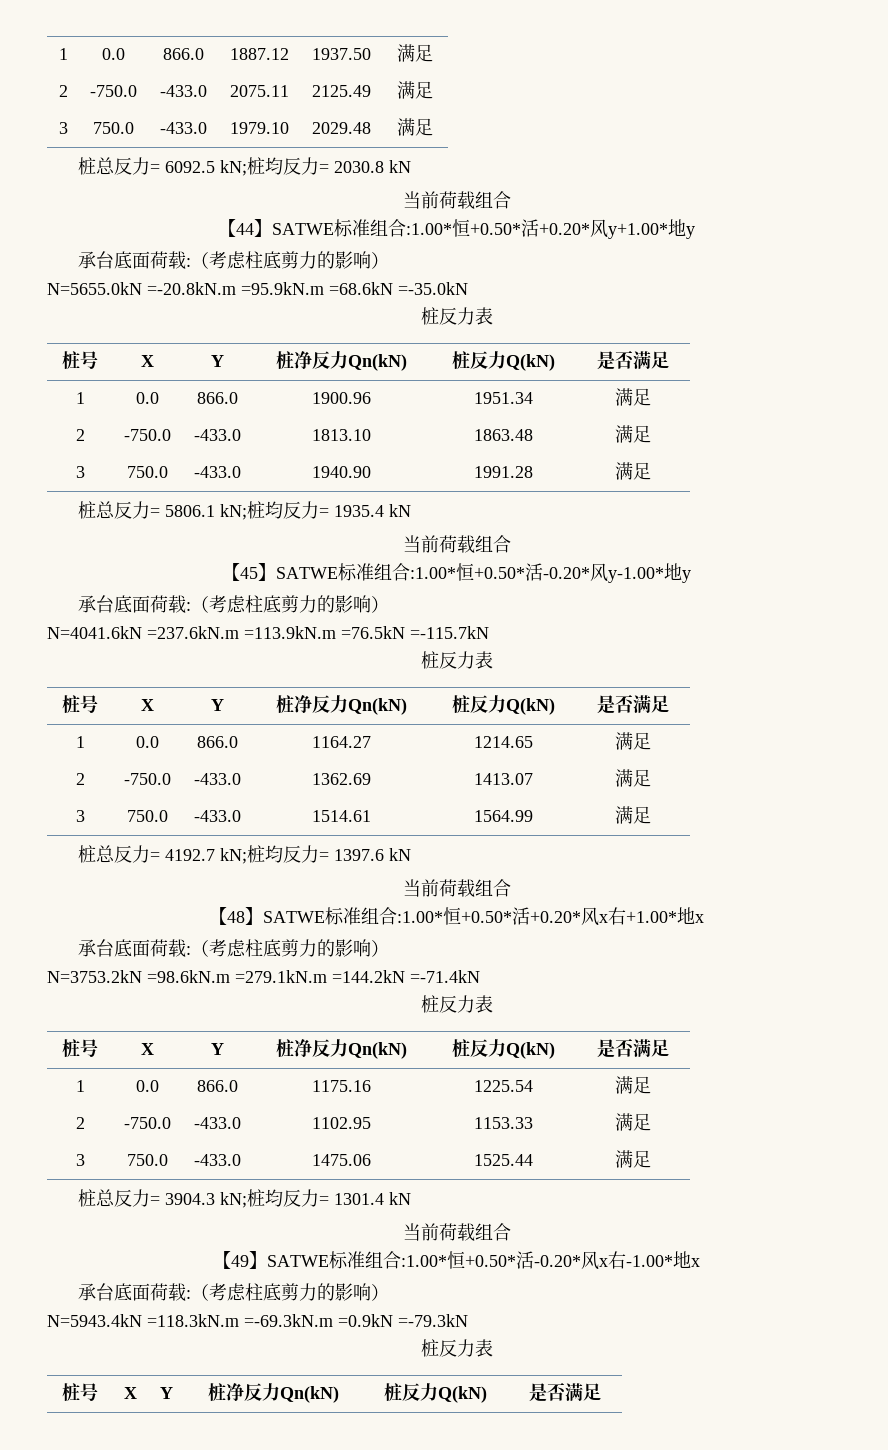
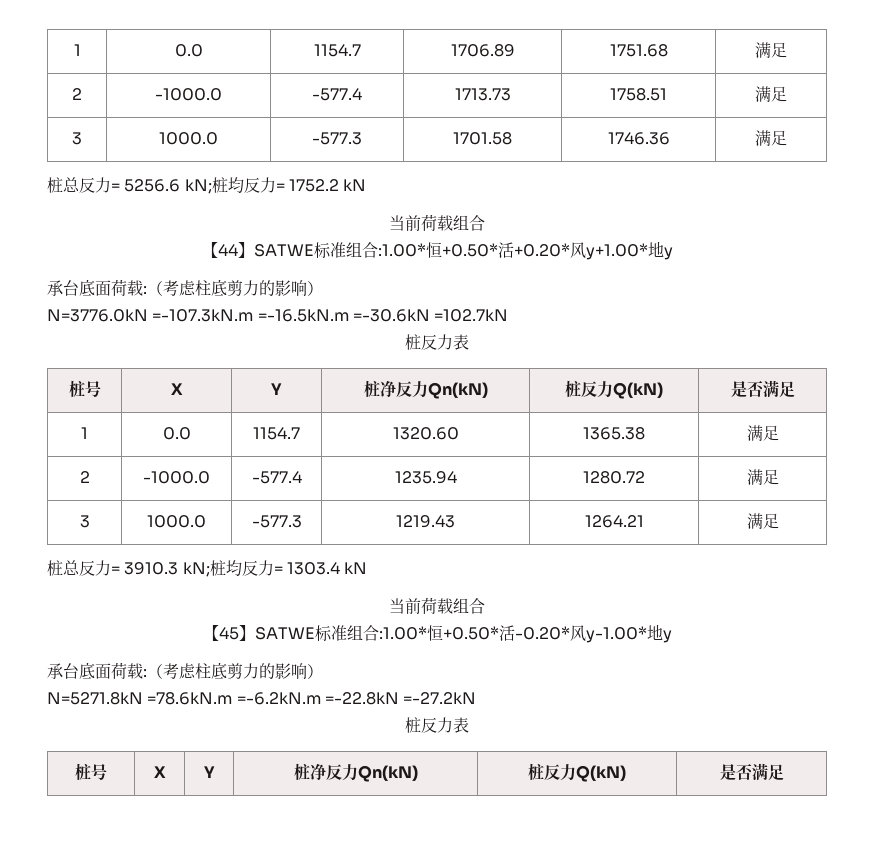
[58,48,68,60] [102,48,125,60] [163,48,204,60] [230,48,289,60] [312,48,371,60] [397,44,433,62] [58,85,68,97] [90,85,137,97] [160,85,207,97] [230,85,289,97] [312,85,371,97] [397,81,433,99] [58,122,68,134] [93,122,134,134] [160,122,207,134] [230,122,289,134] [312,122,371,134] [397,118,433,136] [78,157,385,176] 1 | 0.0 | 866.0 | 1887.12 | 1937.50 | 满足 // 2 | -750.0 | -433.0 | 2075.11 | 2125.49 | 满足 // 3 | 750.0 | -433.0 | 1979.10 | 2029.48 | 满足 // 桩总反力= 6092.5 kN;桩均反力= 2030.8 -> [73,44,81,56] [174,44,203,57] [313,44,361,57] [450,44,515,57] [609,44,668,57] [755,42,787,58] [72,88,82,100] [155,88,222,101] [312,88,362,101] [454,88,511,101] [609,88,667,101] [755,86,787,102] [72,132,82,145] [159,132,218,145] [312,132,362,145] [453,132,512,145] [607,132,670,145] [755,130,787,146] [47,177,339,194] 1 | 0.0 | 1154.7 | 1706.89 | 1751.68 | 满足 // 2 | -1000.0 | -577.4 | 1713.73 | 1758.51 | 满足 // 3 | 1000.0 | -577.3 | 1701.58 | 1746.36 | 满足 // 桩总反力= 5256.6 kN;桩均反力= 1752.2
[47,282,468,295] N=5655.0kN =-20.8kN.m =95.9kN.m =68.6kN =-35.0kN -> [47,309,509,322] N=3776.0kN =-107.3kN.m =-16.5kN.m =-30.6kN =102.7kN
[196,392,238,404] [311,392,371,404] [473,392,533,404] [614,388,651,406] [75,429,85,441] [124,429,171,441] [193,429,241,441] [311,429,371,441] [473,429,533,441] [614,425,651,443] [75,466,85,478] [127,466,168,478] [193,466,241,478] [311,466,371,478] [473,466,533,478] [614,462,651,480] [78,501,385,520] 866.0 | 1900.96 | 1951.34 | 满足 // 2 | -750.0 | -433.0 | 1813.10 | 1863.48 | 满足 // 3 | 750.0 | -433.0 | 1940.90 | 1991.28 | 满足 // 桩总反力= 5806.1 kN;桩均反力= 1935.4 -> [253,427,300,440] [392,427,459,440] [582,427,645,440] [746,425,779,441] [79,471,90,483] [143,471,210,484] [251,471,302,484] [394,471,457,484] [582,471,645,484] [746,469,779,485] [79,515,90,528] [147,515,206,528] [251,515,302,528] [396,515,455,528] [584,515,644,528] [746,513,779,529] [47,560,340,577] 1154.7 | 1320.60 | 1365.38 | 满足 // 2 | -1000.0 | -577.4 | 1235.94 | 1280.72 | 满足 // 3 | 1000.0 | -577.3 | 1219.43 | 1264.21 | 满足 // 桩总反力= 3910.3 kN;桩均反力= 1303.4
[47,626,489,639] N=4041.6kN =237.6kN.m =113.9kN.m =76.5kN =-115.7kN -> [47,692,477,705] N=5271.8kN =78.6kN.m =-6.2kN.m =-22.8kN =-27.2kN
[75,736,85,748] [136,736,159,748] [196,736,238,748] [311,736,371,748] [473,736,533,748] [614,732,651,750] [75,773,85,785] [124,773,171,785] [193,773,241,785] [311,773,371,785] [473,773,533,785] [614,769,651,787] [75,810,85,822] [127,810,168,822] [193,810,241,822] [311,810,371,822] [473,810,533,822] [614,806,651,824] [78,845,412,864] [402,879,511,897] [209,907,704,926] [78,939,390,957] [47,970,480,983] [420,995,493,1013] [62,1039,98,1057] [141,1043,154,1055] [210,1043,224,1055] [275,1039,407,1059] [451,1039,555,1059] [596,1038,669,1058] [75,1080,85,1092] [136,1080,159,1092] [196,1080,238,1092] [311,1080,371,1092] [473,1080,533,1092] [614,1076,651,1094] [75,1117,85,1129] [124,1117,171,1129] [193,1117,241,1129] [311,1117,371,1129] [473,1117,533,1129] [614,1113,651,1131] [75,1154,85,1166] [127,1154,168,1166] [193,1154,241,1166] [311,1154,371,1166] [473,1154,533,1166] [614,1150,651,1168] [78,1189,412,1208] [402,1223,511,1241] [213,1251,700,1270] [78,1283,390,1301] [47,1314,468,1327] [420,1339,493,1357] [62,1383,98,1401] [124,1387,137,1399] [159,1387,173,1399] [207,1383,339,1403] [383,1383,487,1403] [528,1382,601,1402] // 1 | 0.0 | 866.0 | 1164.27 | 1214.65 | 满足 // 2 | -750.0 | -433.0 | 1362.69 | 1413.07 | 满足 // 3 | 750.0 | -433.0 | 1514.61 | 1564.99 | 满足 // 桩总反力= 4192.7 kN;桩均反力= 1397.6 kN // 当前荷载组合 // 【48】SATWE标准组合:1.00*恒+0.50*活+0.20*风x右+1.00*地x // 承台底面荷载:（考虑柱底剪力的影响） // N=3753.2kN =98.6kN.m =279.1kN.m =144.2kN =-71.4kN // 桩反力表 // 桩号 | X | Y | 桩净反力Qn(kN) | 桩反力Q(kN) | 是否满足 // 1 | 0.0 | 866.0 | 1175.16 | 1225.54 | 满足 // 2 | -750.0 | -433.0 | 1102.95 | 1153.33 | 满足 // 3 | 750.0 | -433.0 | 1475.06 | 1525.44 | 满足 // 桩总反力= 3904.3 kN;桩均反力= 1301.4 kN // 当前荷载组合 // 【49】SATWE标准组合:1.00*恒+0.50*活-0.20*风x右-1.00*地x // 承台底面荷载:（考虑柱底剪力的影响） // N=5943.4kN =118.3kN.m =-69.3kN.m =0.9kN =-79.3kN // 桩反力表 // 桩号 | X | Y | 桩净反力Qn(kN) | 桩反力Q(kN) | 是否满足 -> (784, 772) none

